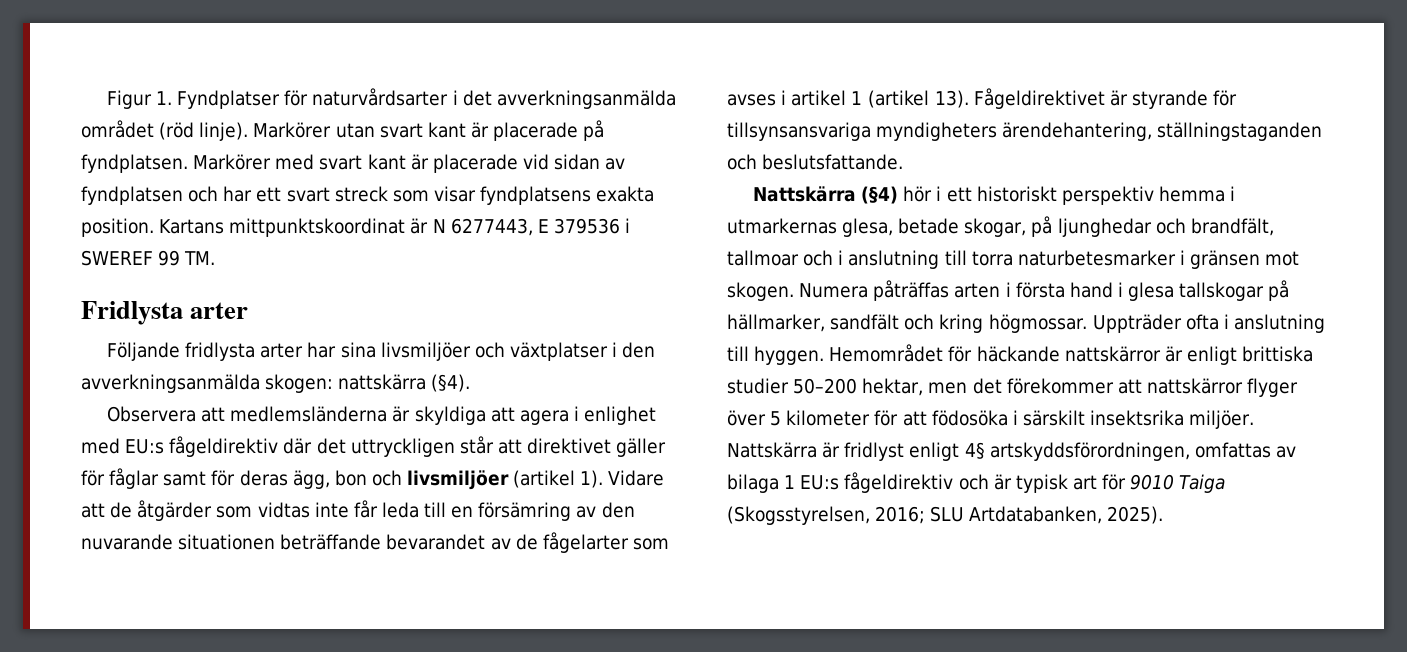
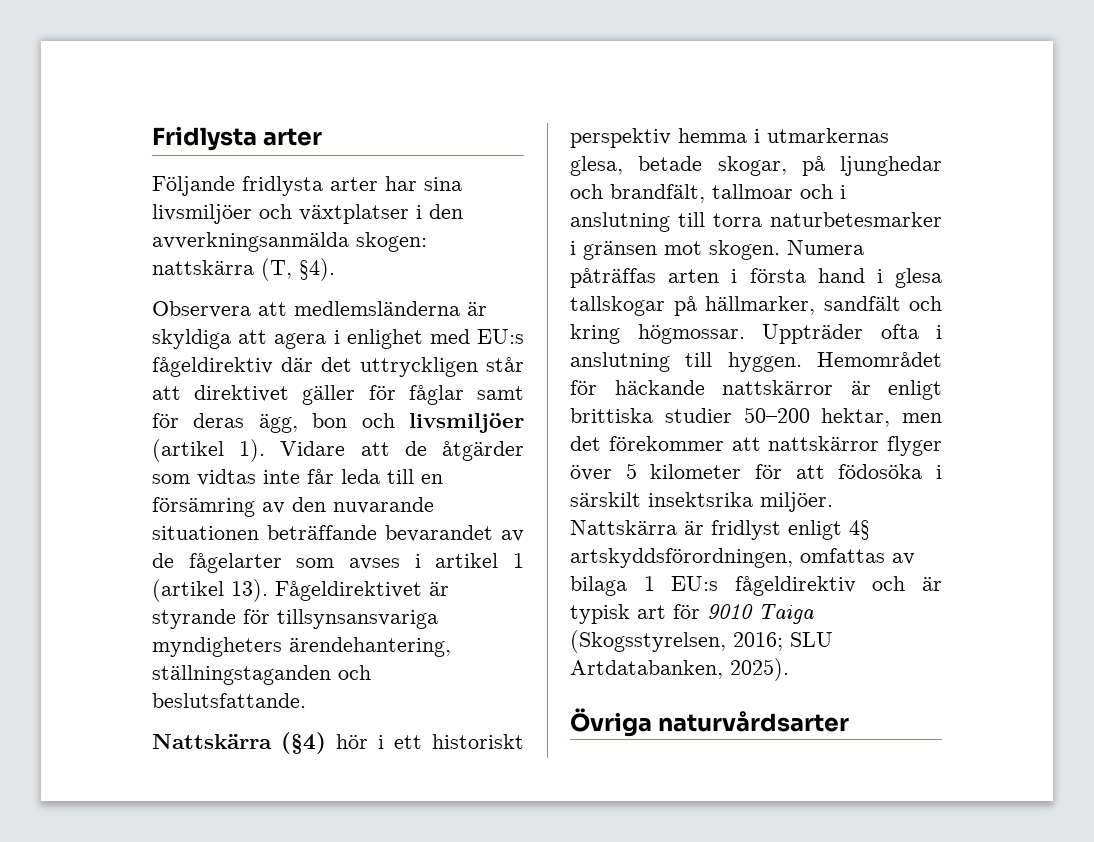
[106,88,676,109] [81,120,605,141] [81,154,626,173] [81,186,655,205] [81,218,631,237] [81,250,216,266] Figur 1. Fyndplatser för naturvårdsarter i det avverkningsanmälda området (röd linje). Markörer utan svart kant är placerade på fyndplatsen. Markörer med svart kant är placerade vid sidan av fyndplatsen och har ett svart streck som visar fyndplatsens exakta position. Kartans mittpunktskoordinat är N 6277443, E 379536 i SWEREF 99 TM. // -> (152, 138) none
[431,374,471,392] (§4). -> [261,258,335,281] (T, §4).
(1164, 515) none -> [570,708,850,737] // Övriga naturvårdsarter

